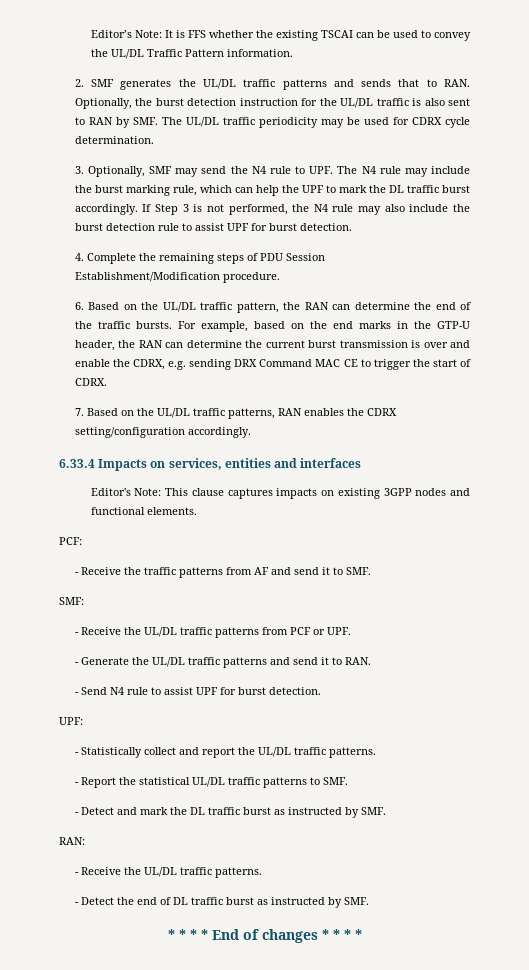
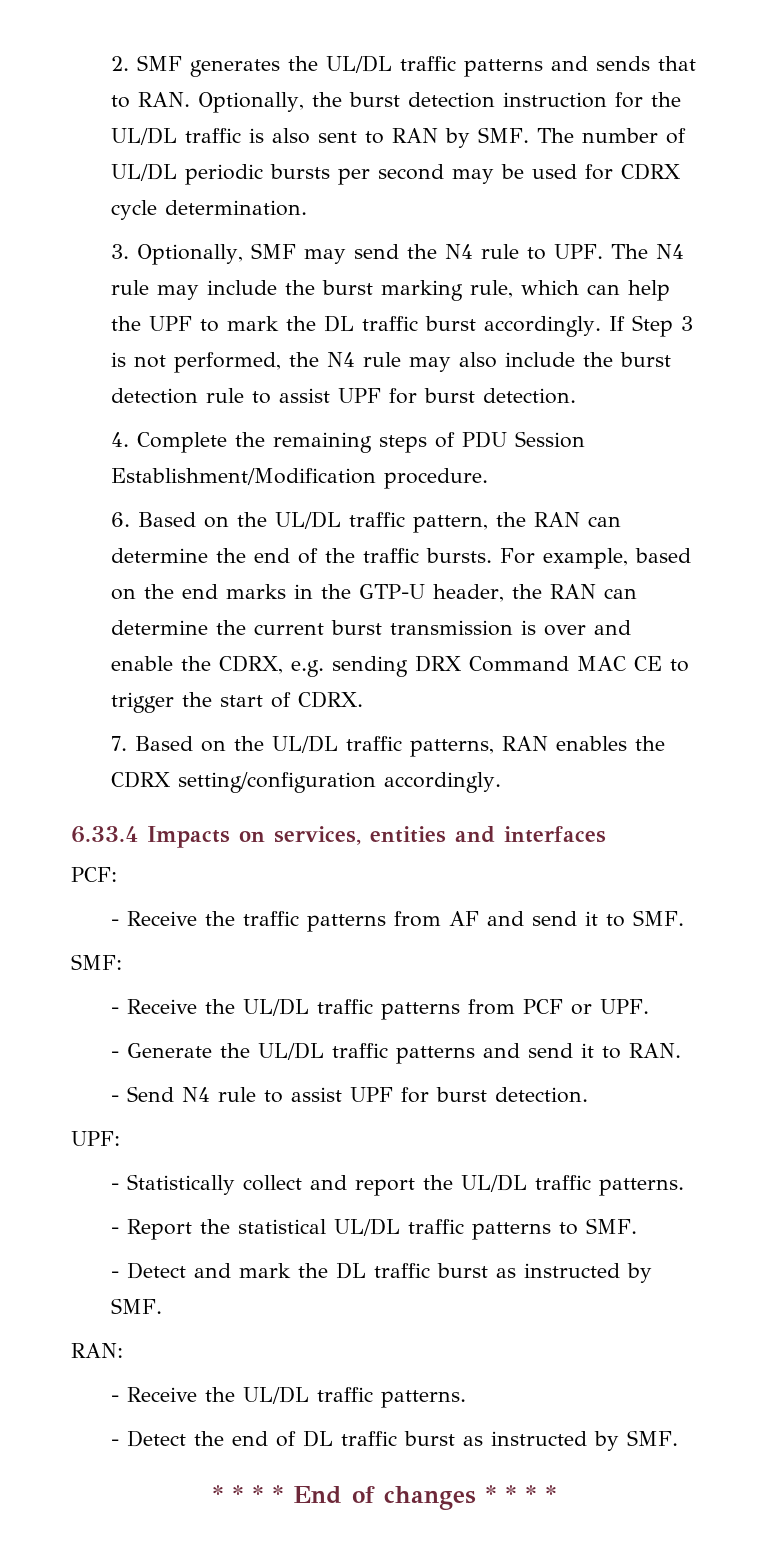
[90,30,472,41] [90,49,293,59] Editor’s Note: It is FFS whether the existing TSCAI can be used to convey the UL/DL Traffic Pattern information. // -> (111, 63) none
[185,117,318,128] UL/DL traffic periodicity -> [582,128,687,144] [111,163,445,185] number of UL/DL periodic bursts per second
[90,488,471,499] [90,507,197,515] // Editor's Note: This clause captures impacts on existing 3GPP nodes and functional elements. -> (606, 834) none

